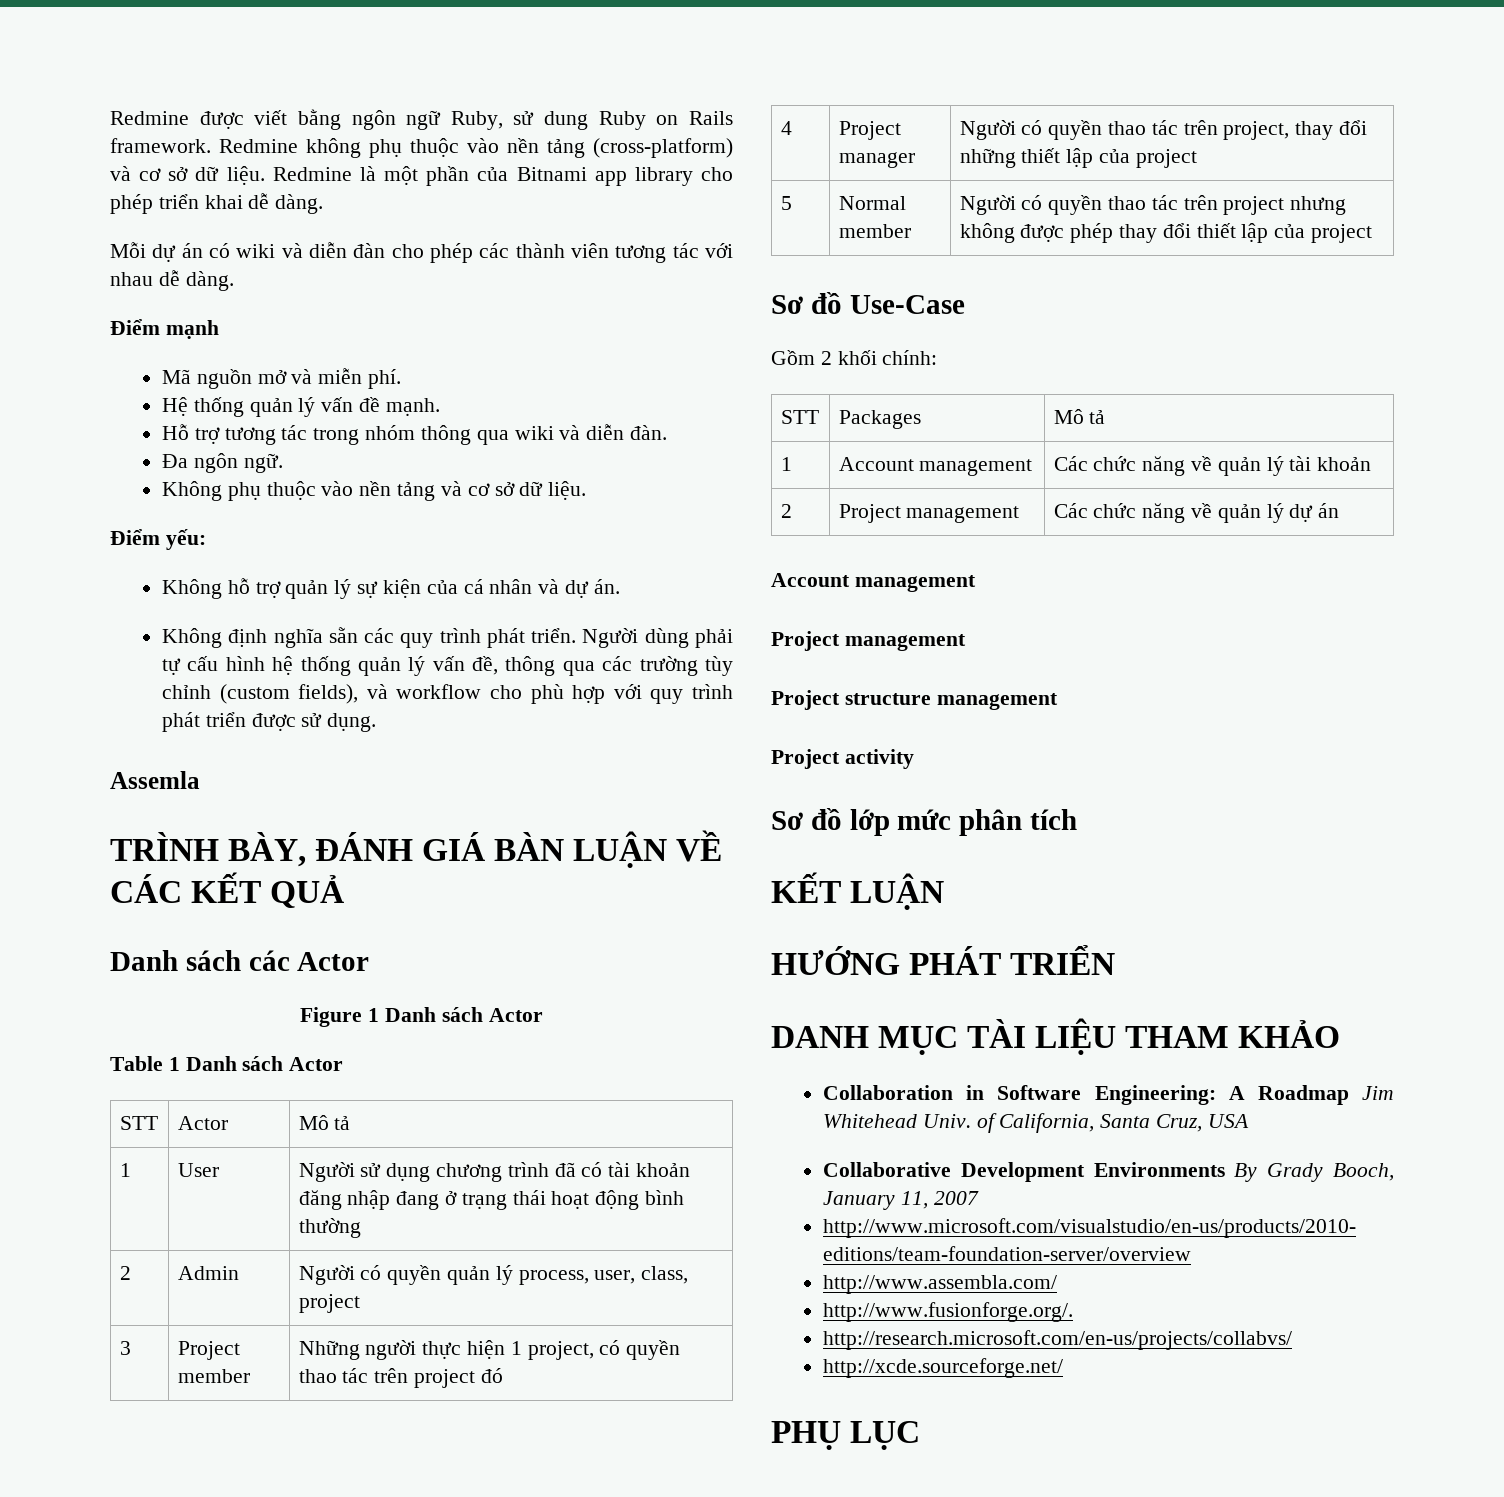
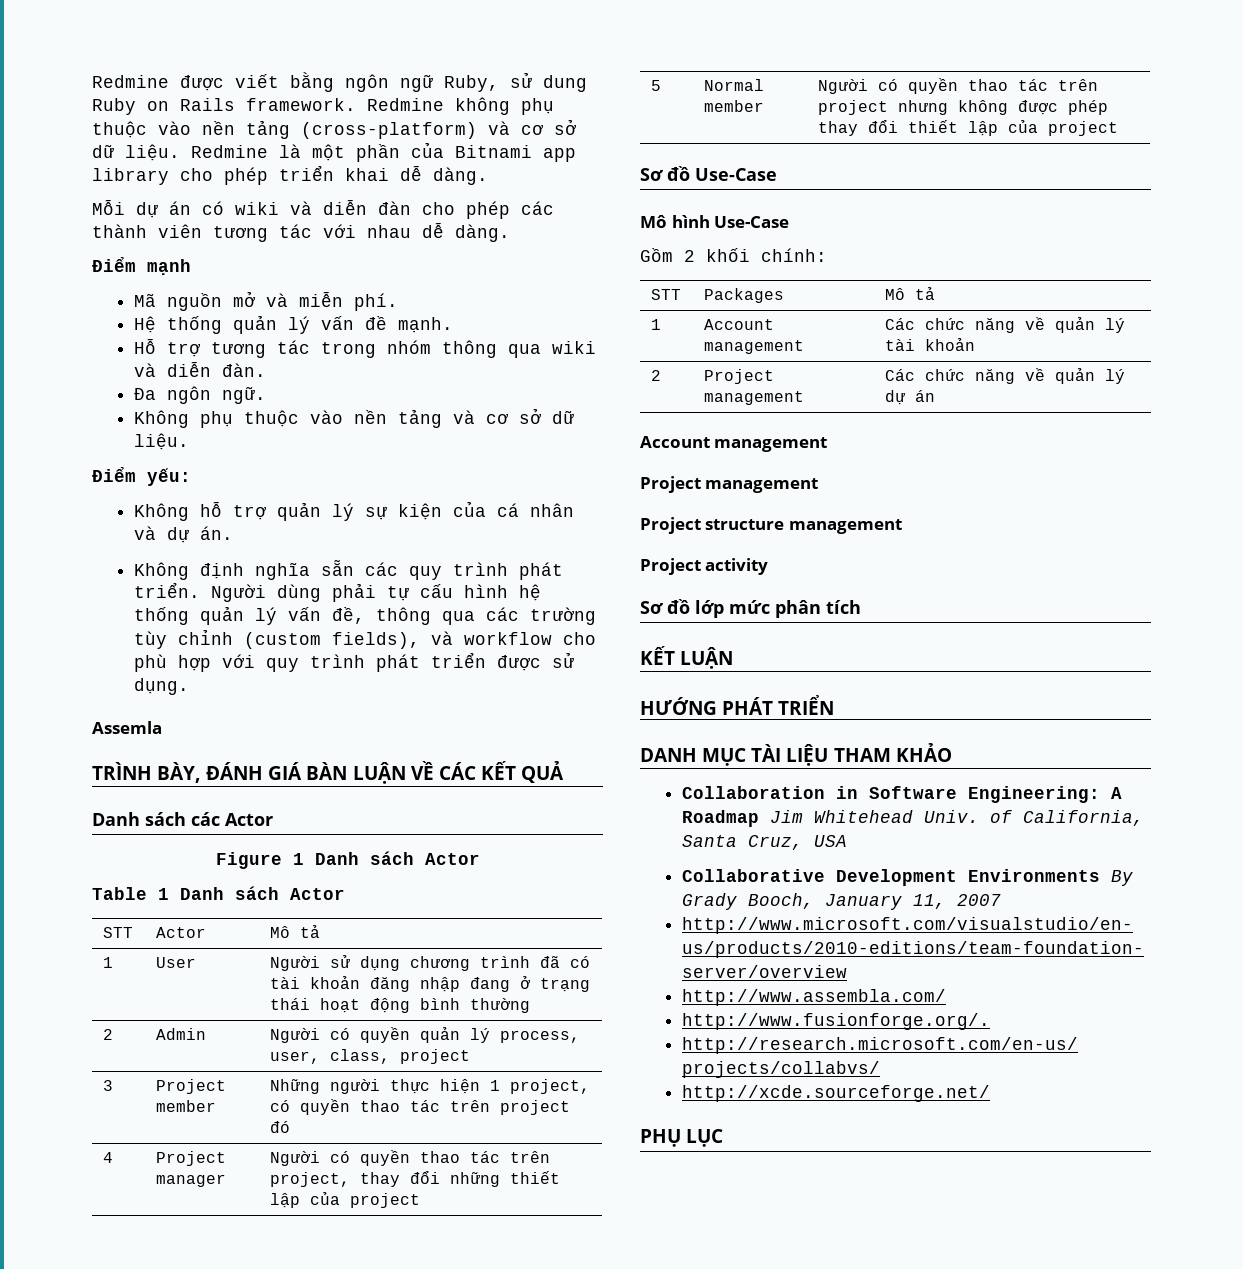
(965, 304) none -> [640,215,790,228] // Mô hình Use-Case

